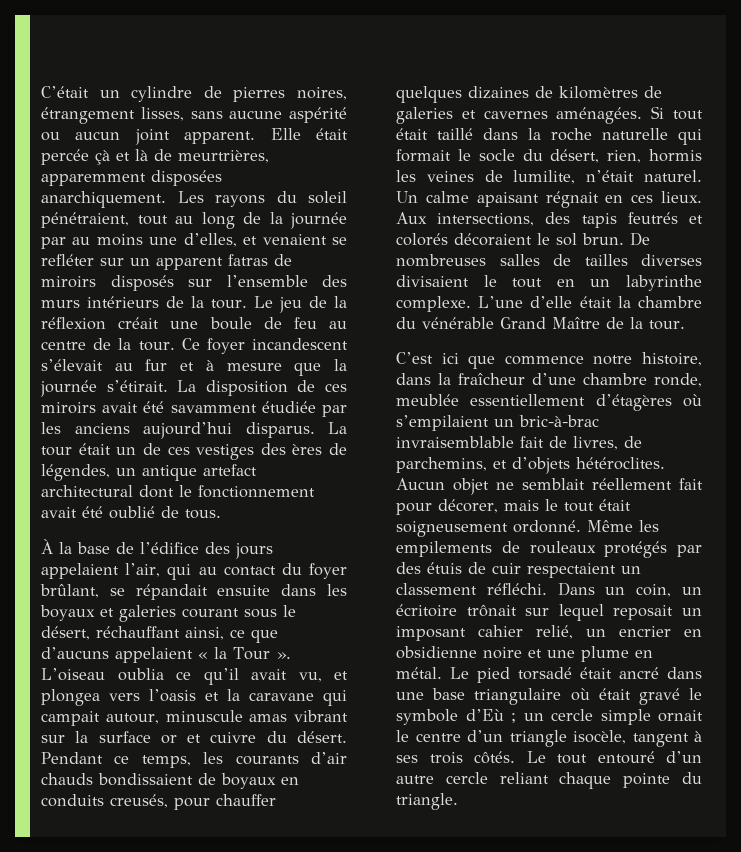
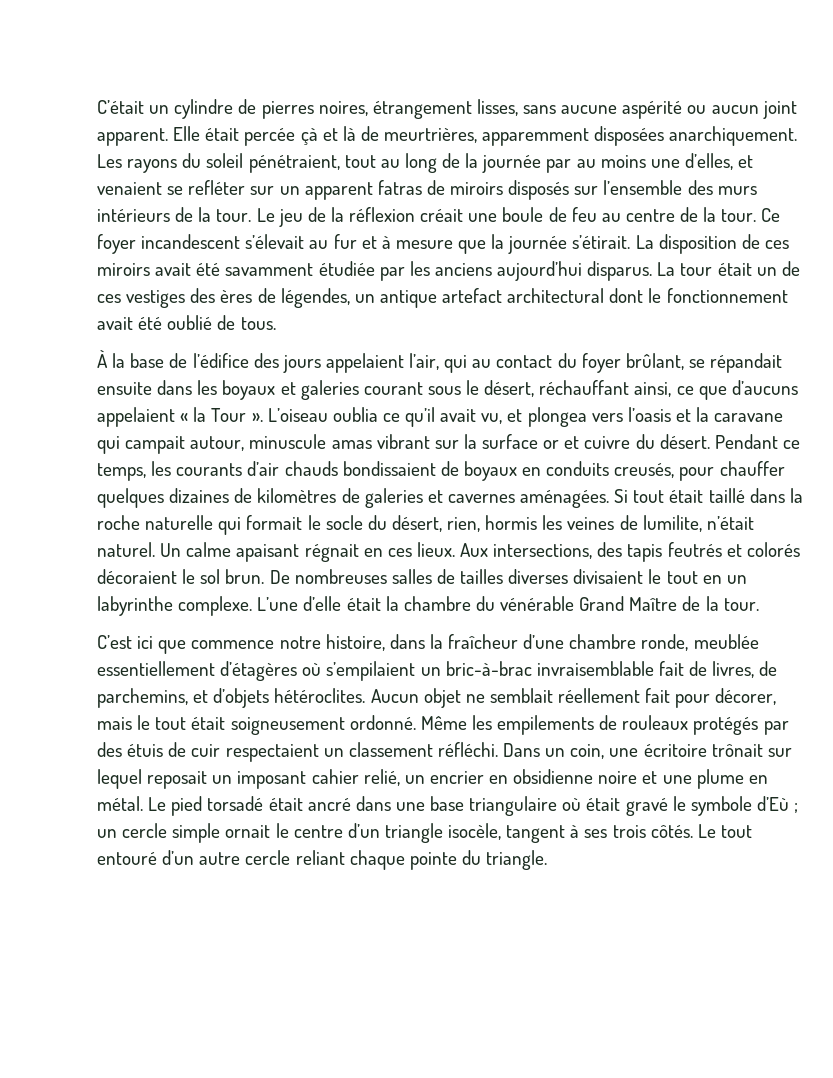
[682,587,702,595] un -> [609,748,639,757] une

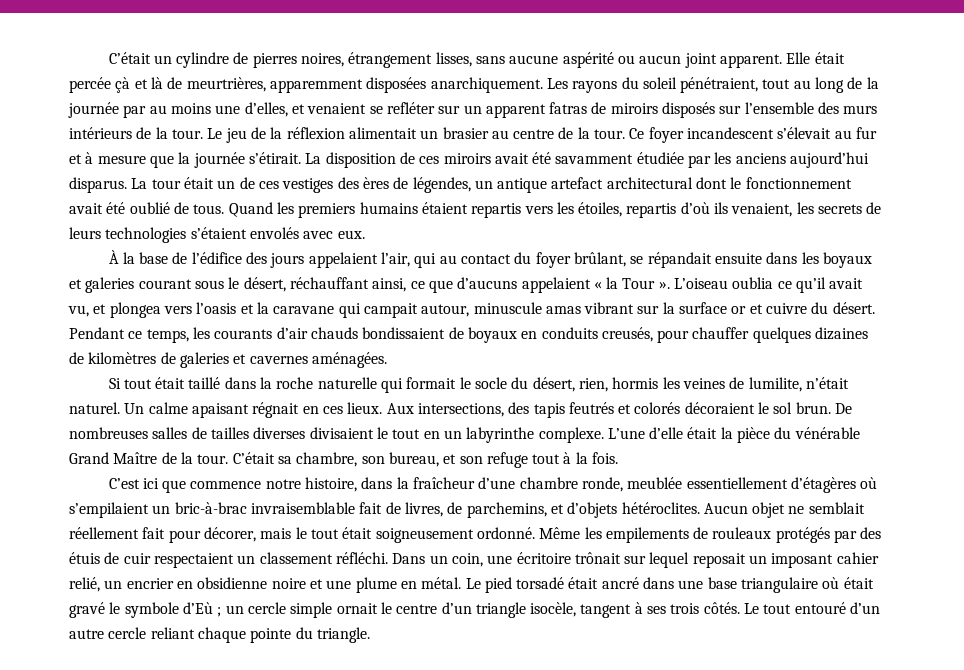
[420,207,597,222] créait une boule de feu -> [348,127,489,139] alimentait un brasier
(276, 323) none -> [228,202,882,218] [69,227,365,243] Quand les premiers humains étaient repartis vers les étoiles, repartis d’où ils venaient, les secrets de leurs technologies s’étaient envolés avec eux.
(610, 499) none -> (387, 360) //
[403,596,471,611] chambre -> [737,427,771,443] pièce
(759, 604) none -> [232,452,619,468] C’était sa chambre, son bureau, et son refuge tout à la fois.

